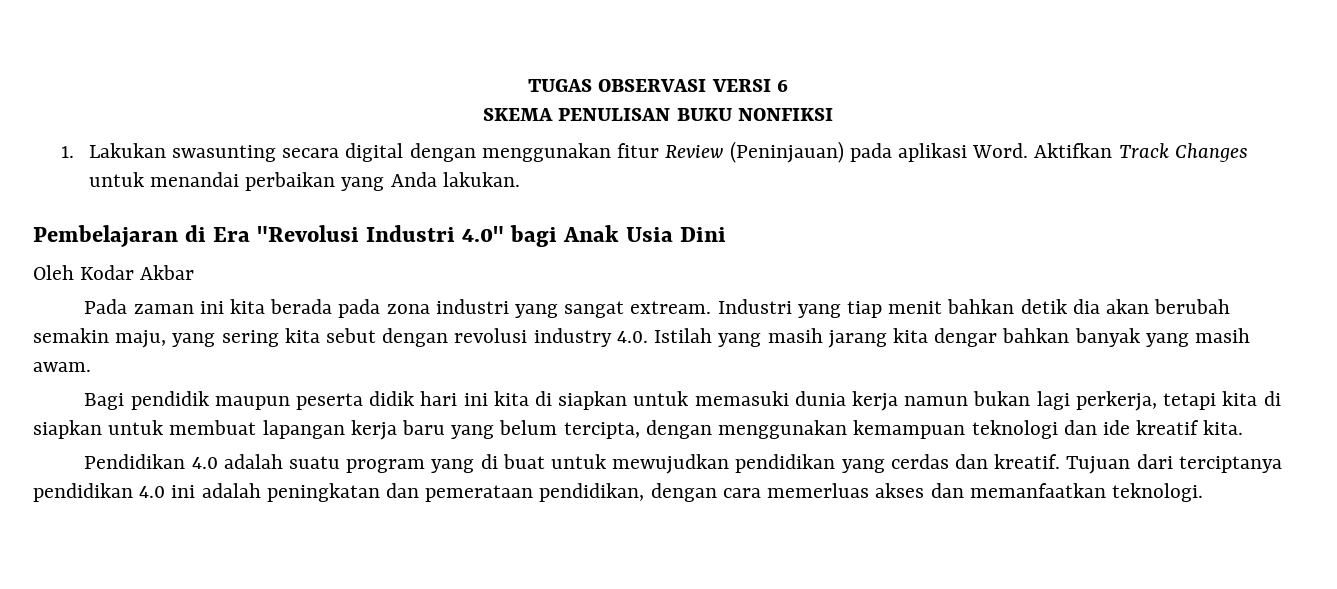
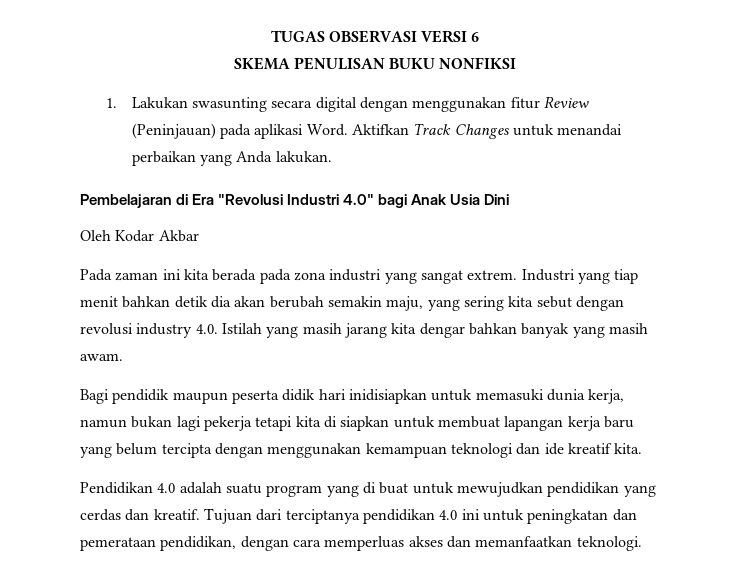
[630,301,712,314] extream. -> [467,270,518,280] extrem.
[463,391,628,410] ini kita di siapkan -> [348,389,427,404] inidisiapkan
[852,391,899,411] kerja -> [588,389,625,404] kerja,
[1075,391,1157,411] perkerja, -> [203,416,252,431] pekerja
[563,422,640,439] tercipta, -> [161,443,212,458] tercipta
[201,483,261,498] adalah -> [482,509,524,521] untuk
[767,483,870,498] memerluas -> [324,536,405,551] memperluas

